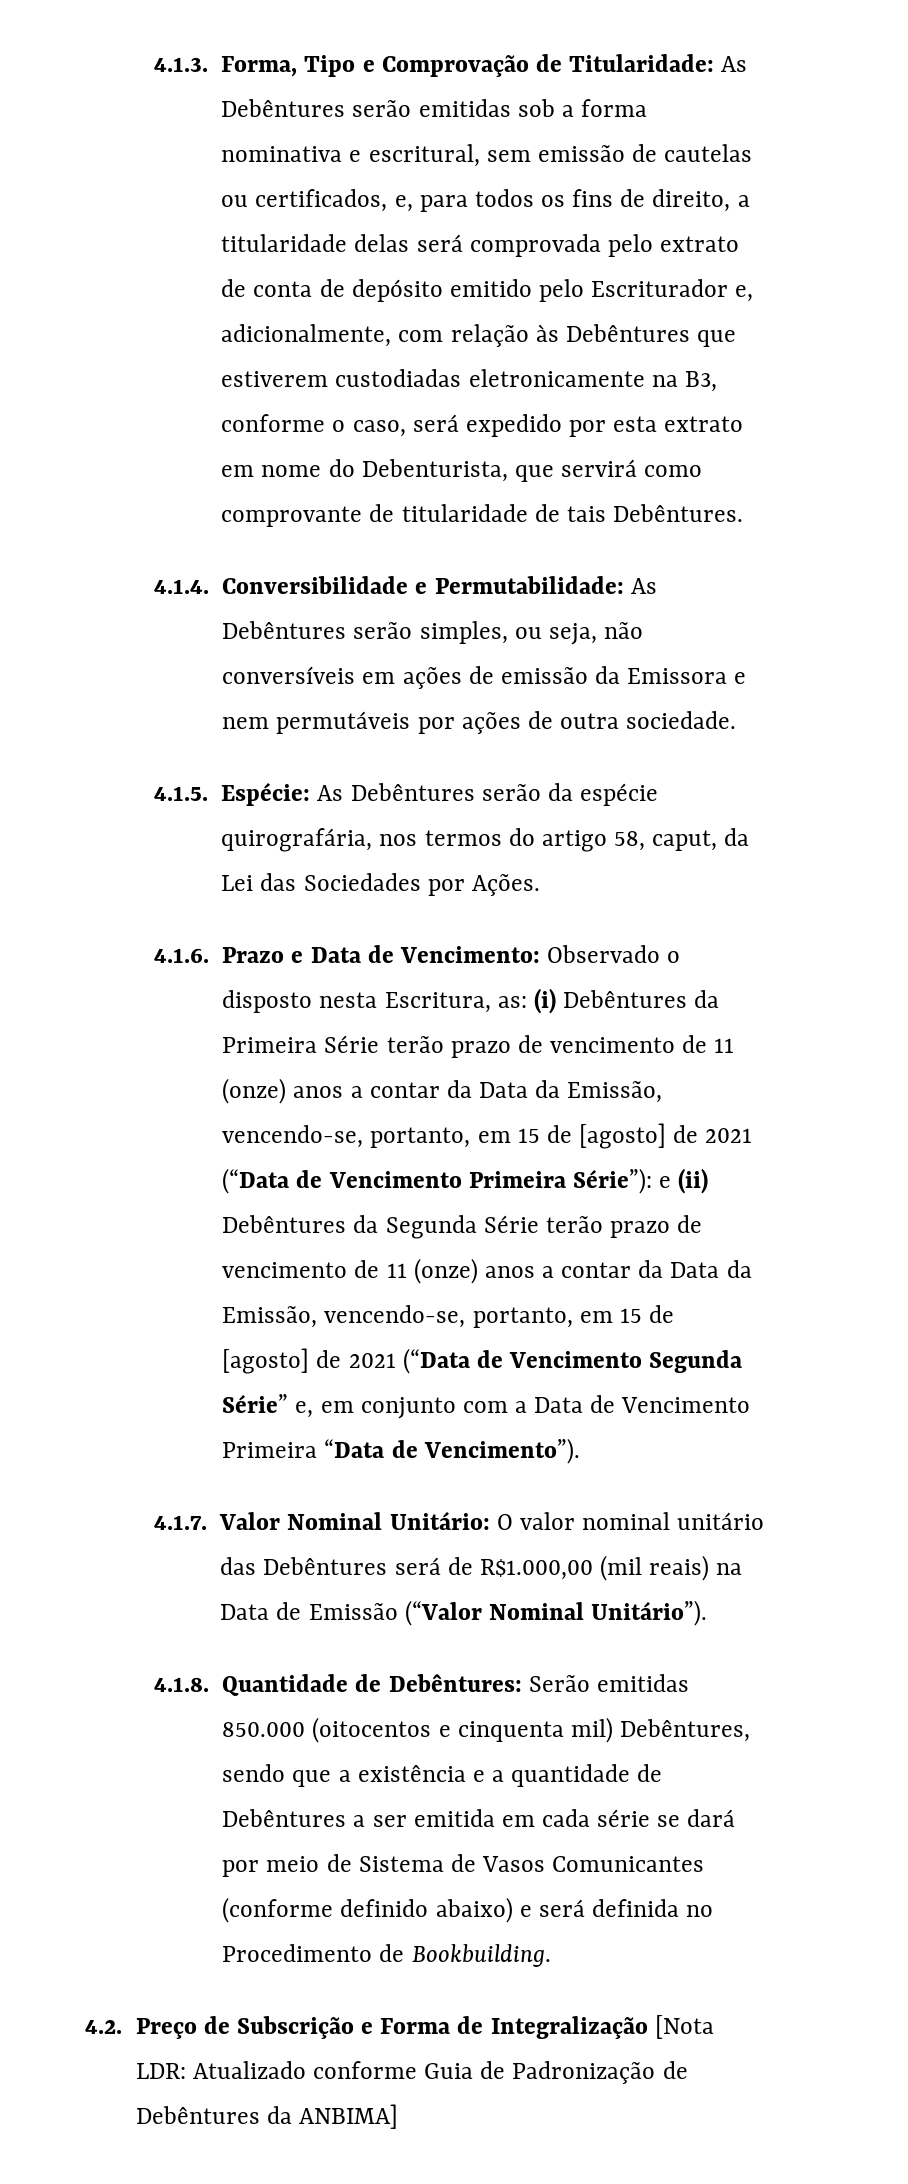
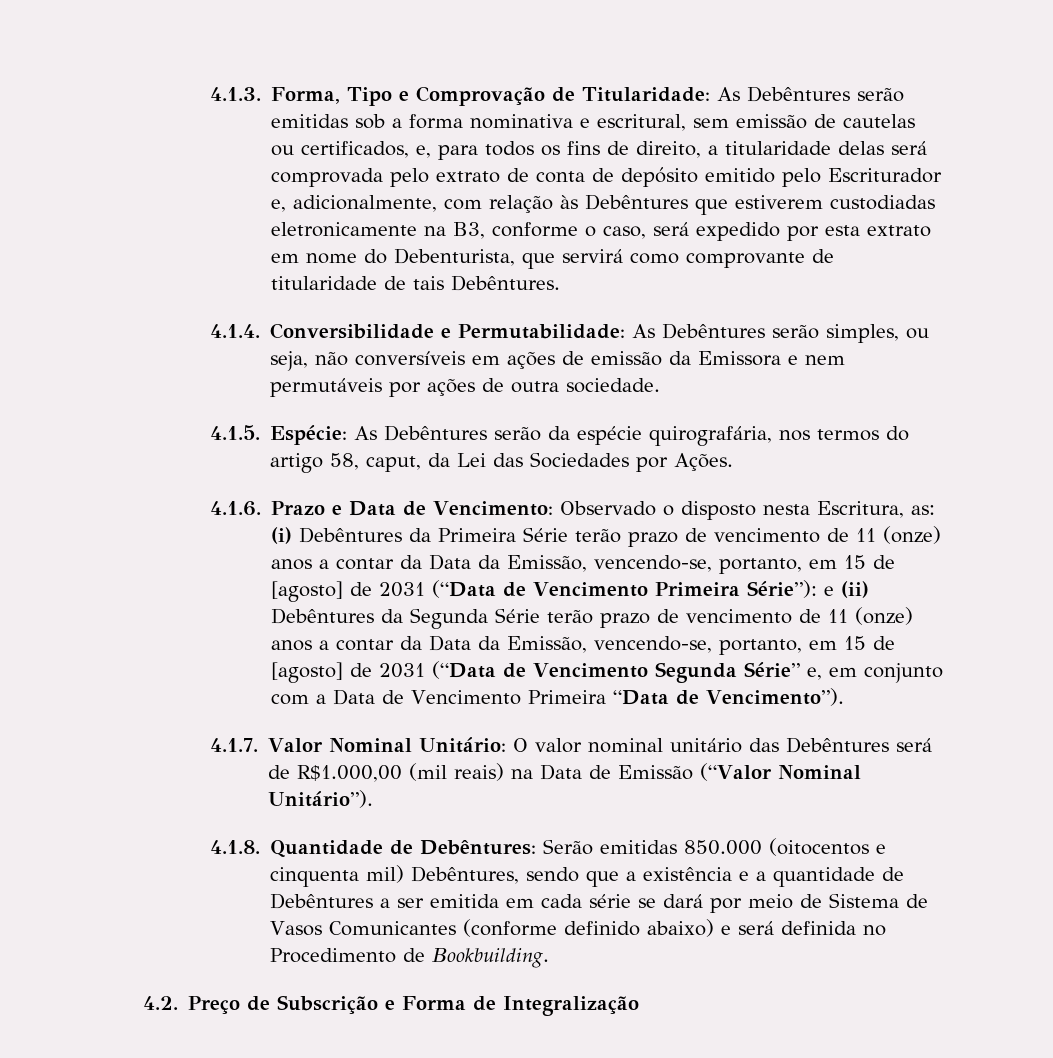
[705,1128,753,1143] 2021 -> [378,582,425,597] 2031
[348,1353,396,1368] 2021 -> [378,663,425,678] 2031
[654,2015,714,2039] [135,2061,688,2084] [135,2104,398,2129] [Nota LDR: Atualizado conforme Guia de Padronização de Debêntures da ANBIMA] -> (639, 1006) none

